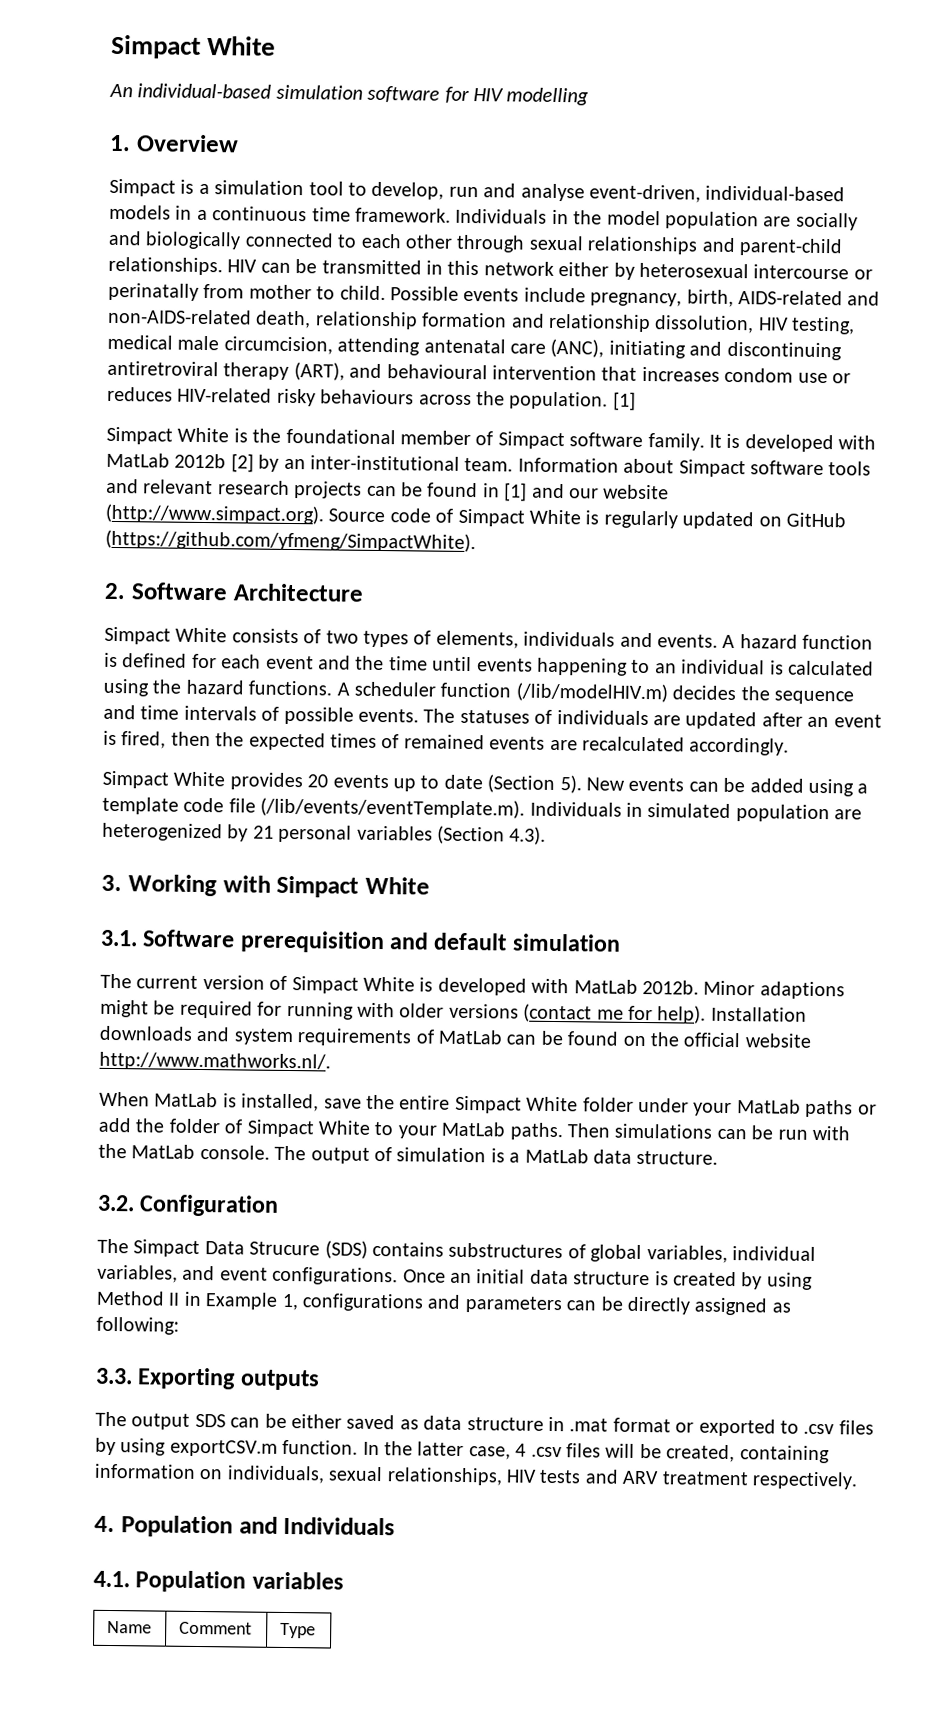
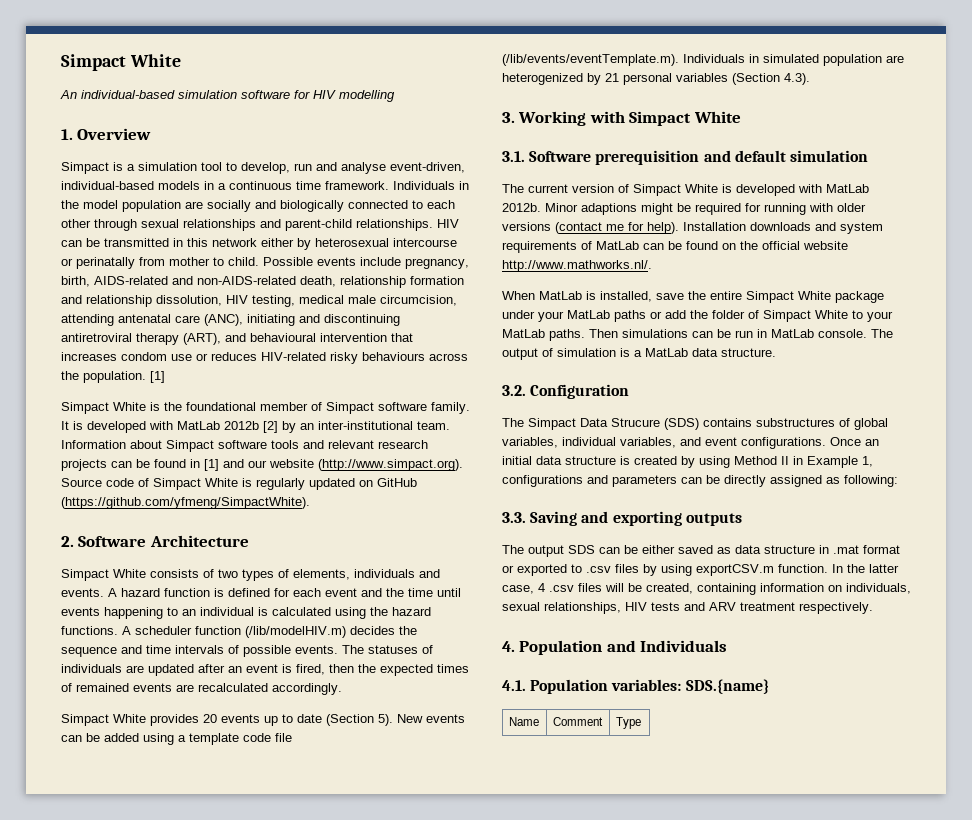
[582,1097,634,1112] folder -> [835,291,884,303] package
[811,1125,850,1141] [98,1143,127,1159] with the -> [757,329,767,338] in
[137,1367,237,1390] Exporting -> [530,511,682,526] Saving and exporting
[251,1571,344,1590] variables -> [611,679,769,694] variables: SDS.{name}

